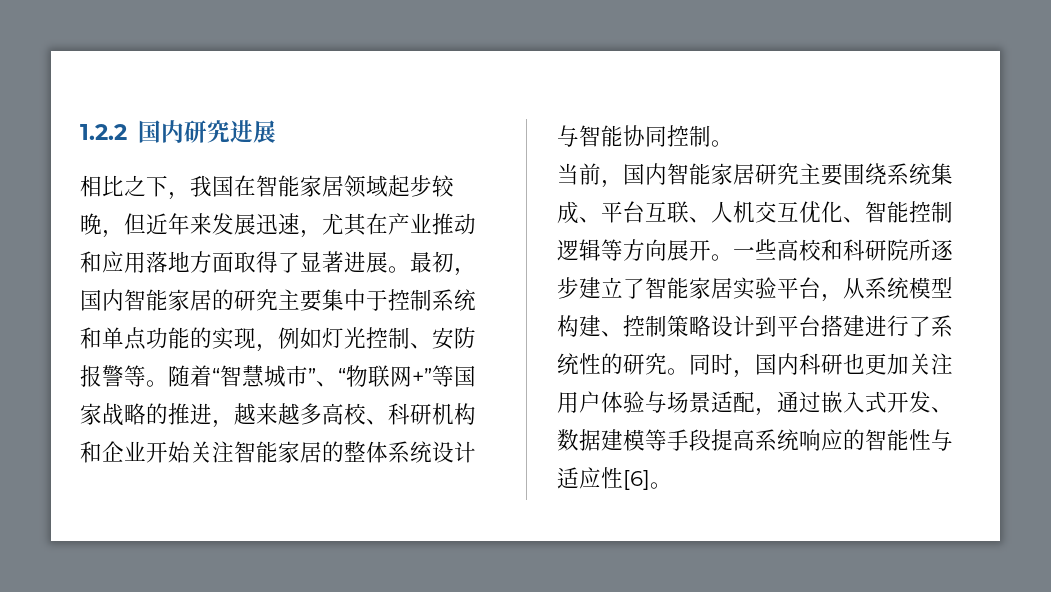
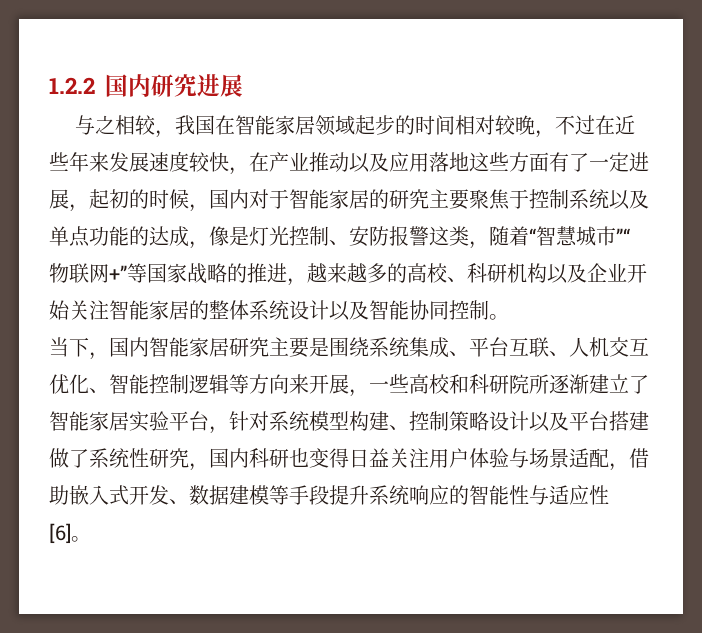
[80,175,168,197] 相比之下 -> [75,115,157,135] 与之相较
[432,175,454,197] [80,213,367,238] 较晚，但近年来发展迅速，尤其 -> [395,115,636,138] [49,151,249,175] 的时间相对较晚，不过在近些年来发展速度较快，
[80,251,102,273] 和 -> [349,153,389,173] 以及
[190,251,476,276] [80,289,124,311] 方面取得了显著进展。最初，国内 -> [469,152,649,172] [49,189,289,212] 这些方面有了一定进展，起初的时候，国内对于
[322,289,366,311] 集中 -> [469,189,510,210] 聚焦
[80,327,102,349] 和 -> [609,190,649,210] 以及
[212,327,322,352] 实现，例如 -> [149,226,249,249] 达成，像是
[124,365,168,387] 等。 -> [429,226,489,249] 这类，
[308,368,346,387] ”、“ -> [616,228,630,244] ”“
(322, 414) none -> [387,263,407,283] 的
[80,441,102,463] 和 -> [547,264,587,284] 以及
[557,125,579,147] 与 -> [329,301,369,321] 以及
[579,163,601,185] 前 -> [69,337,89,357] 下
(843, 174) none -> [309,337,329,357] 是
[667,240,733,261] 展开。 -> [289,374,369,397] 来开展，
[557,277,579,299] 步 -> [569,374,589,394] 渐
[843,278,865,299] 从 -> [229,411,269,431] 针对
[755,315,777,337] 到 -> [529,412,569,432] 以及
[865,315,909,337] 进行 -> [49,448,69,468] 做
[601,353,733,375] 的研究。同时 -> [149,448,189,468] 研究
[865,353,909,375] 更加 -> [309,448,389,468] 变得日益
[777,391,821,413] 通过 -> [629,448,649,468] [49,485,69,505] 借助
[733,429,755,451] 高 -> [349,485,369,505] 升

